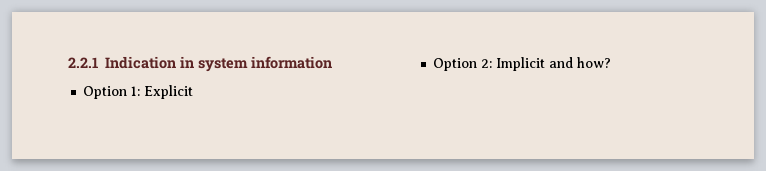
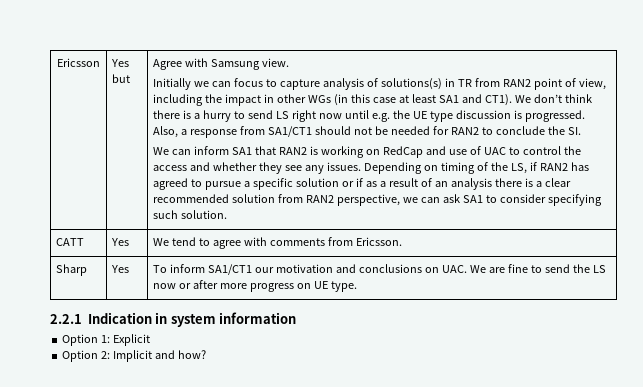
(68, 62) none -> [57,58,100,67] [111,59,130,67] [112,74,131,83] [153,58,290,70] [153,78,606,90] [153,94,592,106] [153,110,585,122] [153,126,581,138] [153,146,581,158] [153,162,589,174] [153,178,571,190] [153,194,602,206] [153,210,228,219] [56,238,85,246] [111,238,130,246] [153,237,402,249] [56,264,88,276] [111,265,130,273] [153,264,606,275] [153,280,357,292] Ericsson | Yes but | Agree with Samsung view. // Initially we can focus to capture analysis of solutions(s) in TR from RAN2 point of view, including the impact in other WGs (in this case at least SA1 and CT1). We don’t think there is a hurry to send LS right now until e.g. the UE type discussion is progressed. Also, a response from SA1/CT1 should not be needed for RAN2 to conclude the SI. // We can inform SA1 that RAN2 is working on RedCap and use of UAC to control the access and whether they see any issues. Depending on timing of the LS, if RAN2 has agreed to pursue a specific solution or if as a result of an analysis there is a clear recommended solution from RAN2 perspective, we can ask SA1 to consider specifying such solution. // CATT | Yes | We tend to agree with comments from Ericsson. // Sharp | Yes | To inform SA1/CT1 our motivation and conclusions on UAC. We are fine to send the LS now or after more progress on UE type. //

